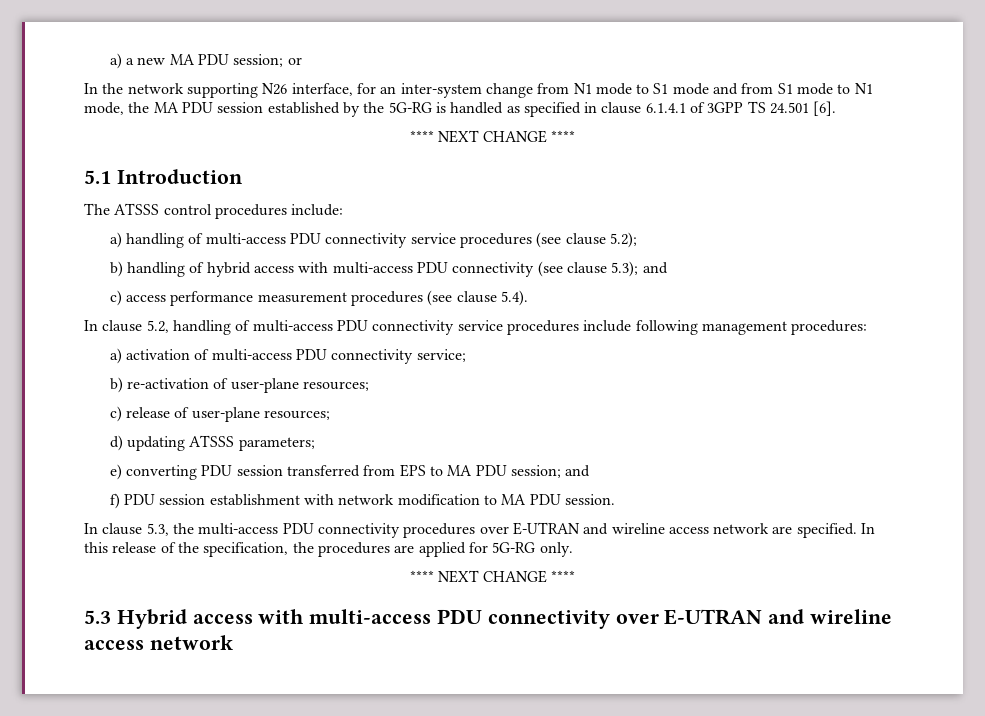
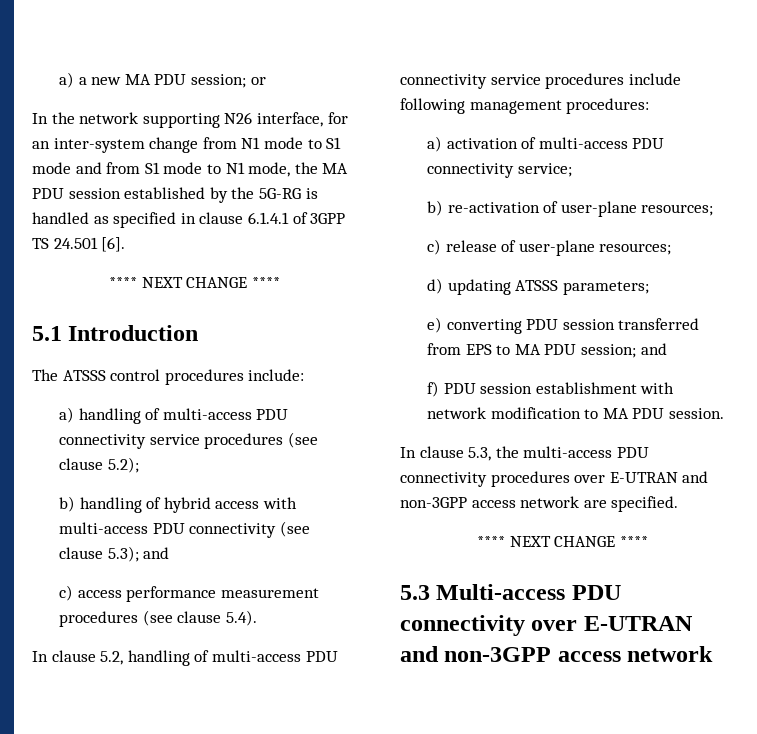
[611,523,665,534] wireline -> [400,497,467,508] non-3GPP
[861,523,876,534] [84,542,573,557] In this release of the specification, the procedures are applied for 5G-RG only. -> (679, 504) none
[116,609,432,629] Hybrid access with multi-access -> [436,584,566,600] Multi-access
[810,609,893,624] wireline -> [444,647,552,662] non-3GPP

